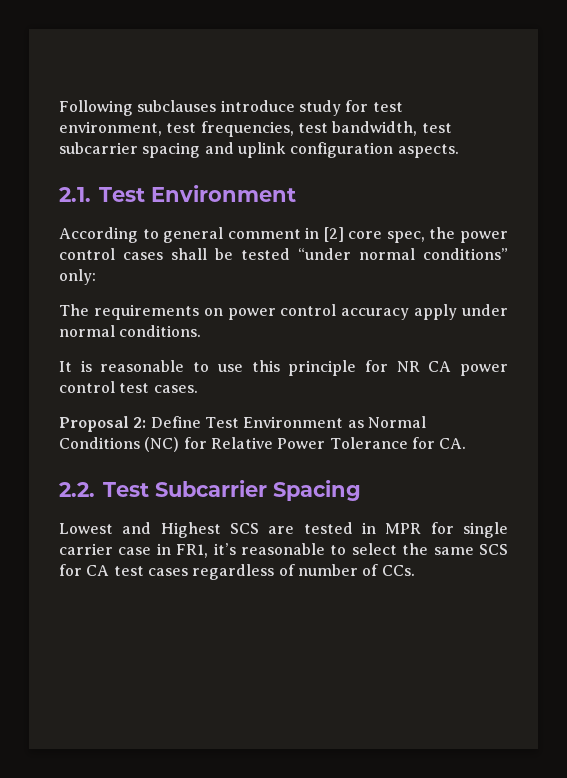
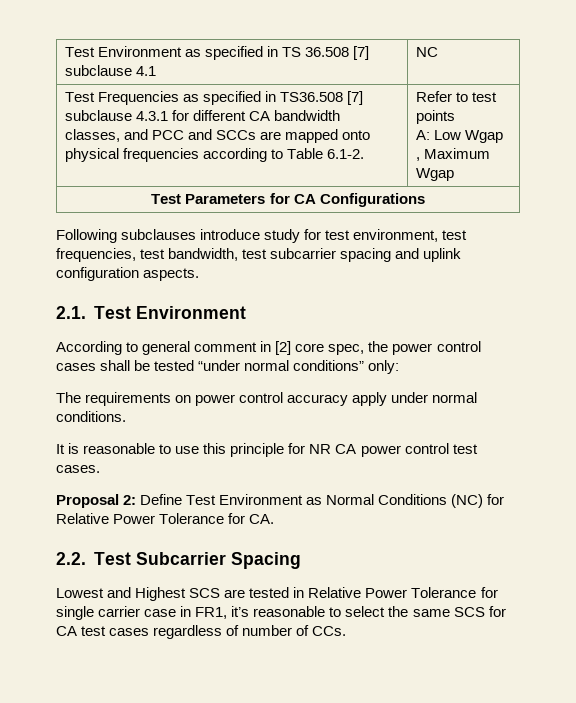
(59, 108) none -> [65,46,370,60] [65,65,157,76] [416,47,439,57] [65,91,364,105] [65,110,341,121] [65,129,371,143] [65,148,365,162] [416,91,498,102] [416,110,456,124] [416,130,504,143] [416,148,491,161] [416,168,455,181] [151,193,425,207] Test Environment as specified in TS 36.508 [7] subclause 4.1 | NC // Test Frequencies as specified in TS36.508 [7] subclause 4.3.1 for different CA bandwidth classes, and PCC and SCCs are mapped onto physical frequencies according to Table 6.1-2. | Refer to test points // A: Low Wgap , Maximum Wgap // Test Parameters for CA Configurations //
[385,523,422,534] MPR -> [308,587,477,598] Relative Power Tolerance

